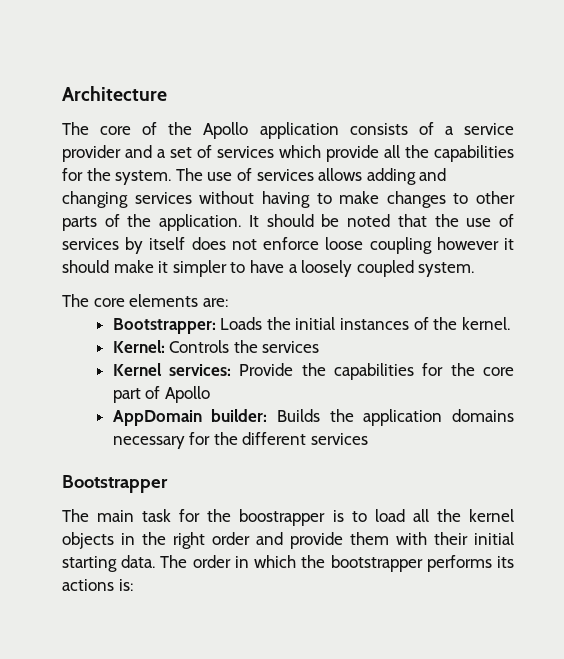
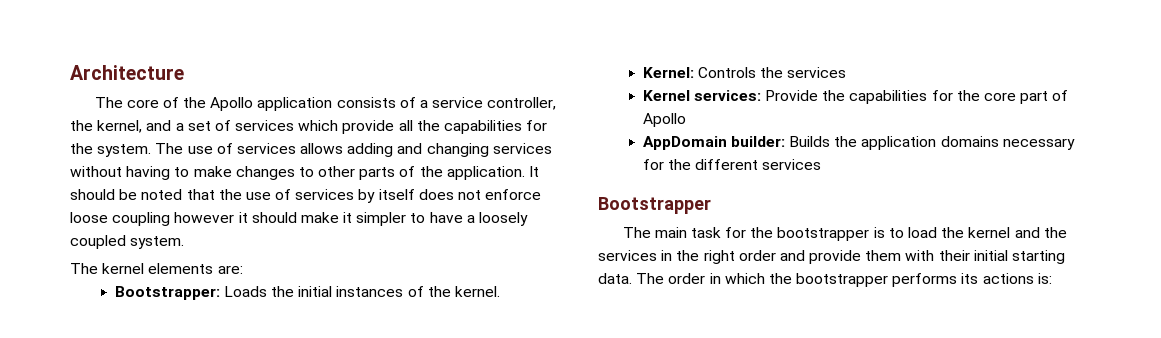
[62,145,121,162] provider -> [487,97,557,110] [70,120,143,133] controller, the kernel,
[93,298,125,307] core -> [102,263,145,274] kernel
[239,509,326,526] boostrapper -> [777,227,870,241] bootstrapper
[412,509,429,522] all -> (938, 232) none
[62,532,114,549] objects -> [1014,227,1067,238] [598,250,657,261] and the services

